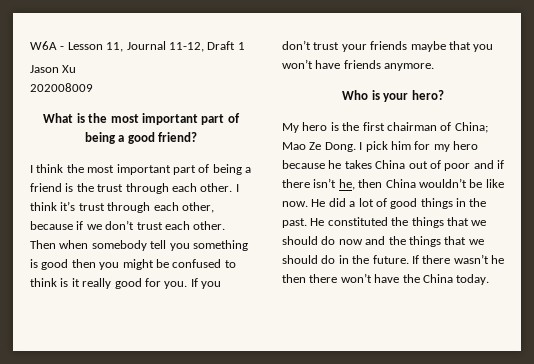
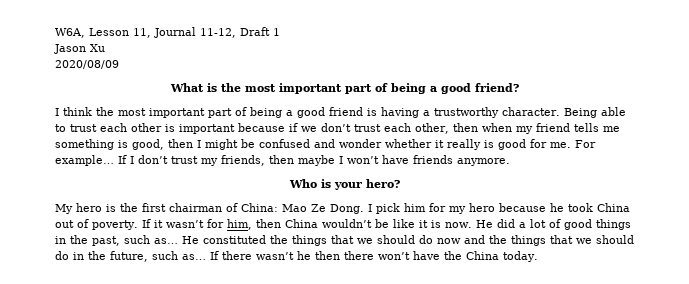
[30,41,65,50] W6A - -> [55,28,85,38] W6A,
[30,83,93,92] 202008009 -> [55,60,119,69] 2020/08/09
(251, 170) none -> [297,107,325,118] good
[76,183,239,194] [30,201,214,213] the trust through each other. I think it’s trust through each other, -> [381,107,626,118] [55,123,235,134] having a trustworthy character. Being able to trust each other is important
[193,221,226,230] [30,240,248,251] [30,259,236,270] [30,278,69,287] other. Then when somebody tell you something is good then you might be confused to think is -> [415,123,620,134] [55,139,432,150] other, then when my friend tells me something is good, then I might be confused and wonder whether
(112, 283) none -> [484,140,494,148] is
[164,278,221,289] [282,40,494,52] you. If you don’t trust your friends maybe that you -> [550,140,596,148] [55,155,343,166] me. For example… If I don’t trust my friends, then maybe I
[454,122,488,133] China; -> [241,203,278,212] China:
[344,160,372,169] takes -> [568,203,593,212] took
[444,160,504,171] [282,178,355,190] poor and if there isn’t he, -> [92,219,252,230] poverty. If it wasn’t for him,
(504, 183) none -> [418,220,441,228] it is
[282,218,307,228] past. -> [92,235,178,246] past, such as…
[372,255,409,264] future. -> [110,251,206,262] future, such as…

